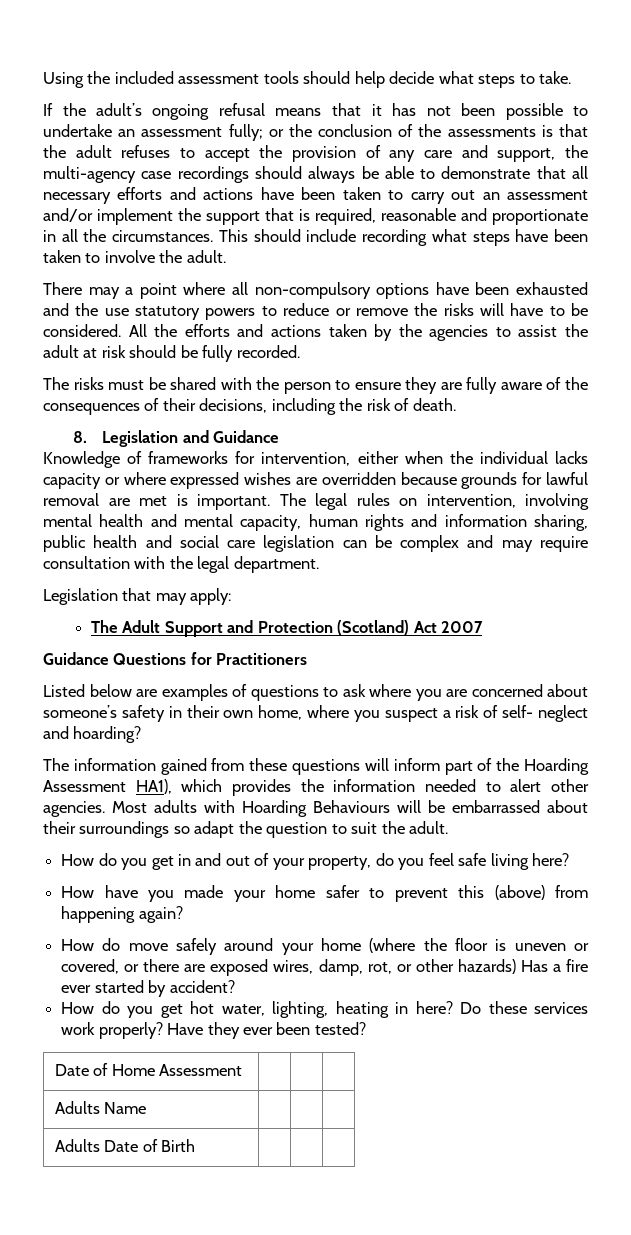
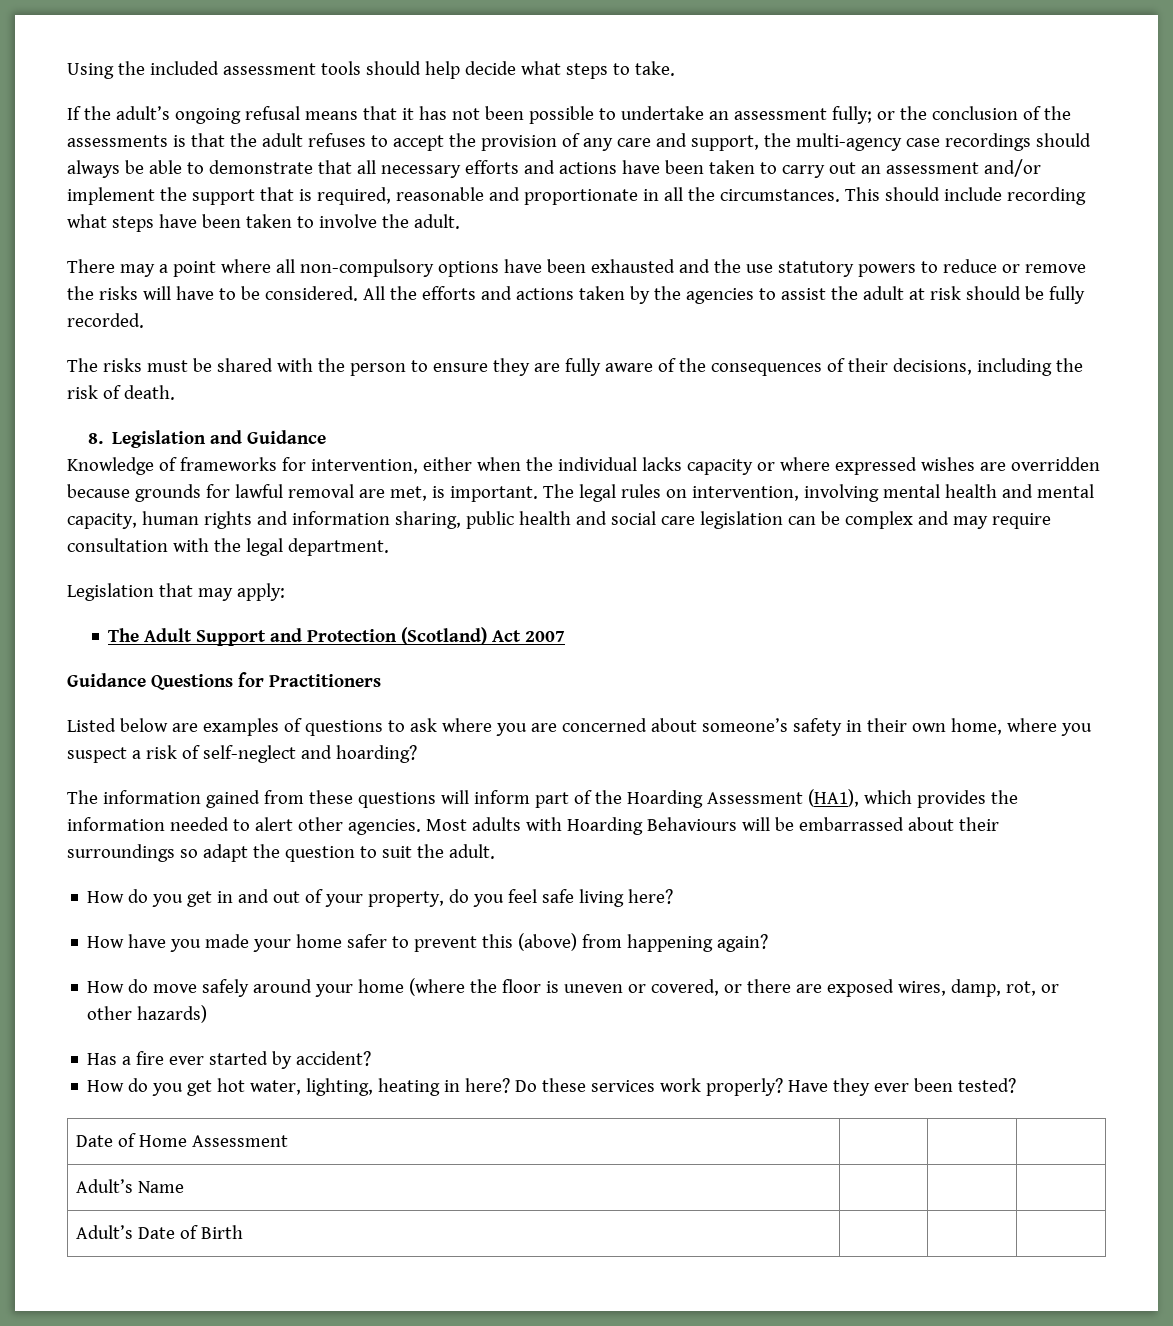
[139,496,167,506] met -> [389,486,427,501] met,
[502,705,588,722] self- neglect -> [202,745,296,763] self-neglect
[135,779,172,794] HA1), -> [807,789,859,807] (HA1),
(516, 966) none -> (208, 1014) //
[54,1101,100,1114] Adults -> [75,1179,133,1193] Adult’s
[54,1139,100,1152] Adults -> [75,1225,133,1239] Adult’s

